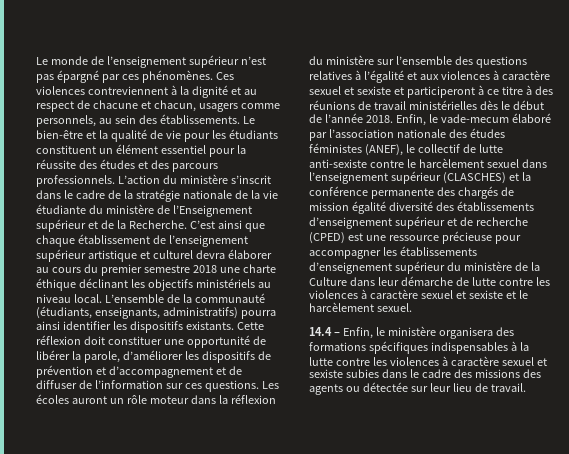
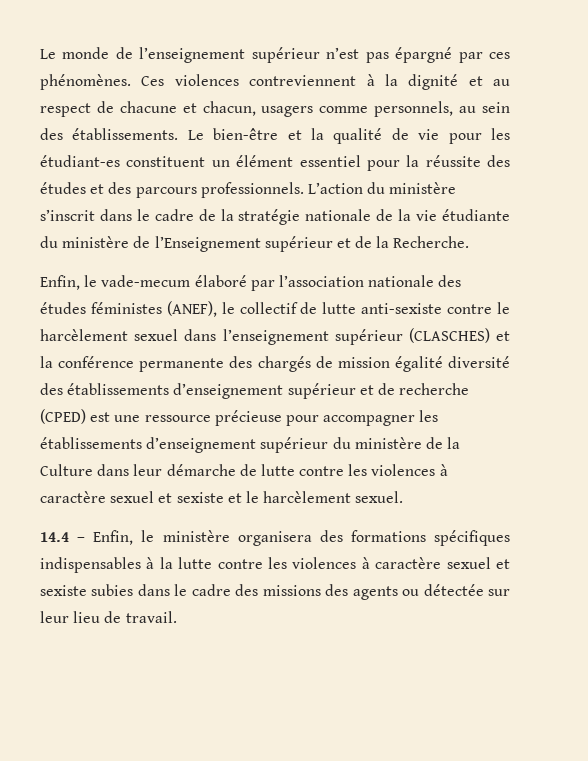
[228,129,278,139] étudiants -> [40,155,120,167] étudiant-es
[189,220,265,232] [36,234,248,247] [36,249,272,262] [36,264,276,276] [36,278,271,291] [36,293,265,303] [36,306,276,319] [36,321,264,333] [36,335,266,348] [36,350,271,363] [36,365,242,378] [36,380,279,392] [36,394,276,404] [309,55,527,68] [309,70,550,83] [309,85,553,98] [309,100,544,110] [309,113,393,123] C’est ainsi que chaque établissement de l’enseignement supérieur artistique et culturel devra élaborer au cours du premier semestre 2018 une charte éthique déclinant les objectifs ministériels au niveau local. L’ensemble de la communauté (étudiants, enseignants, administratifs) pourra ainsi identifier les dispositifs existants. Cette réflexion doit constituer une opportunité de libérer la parole, d’améliorer les dispositifs de prévention et d’accompagnement et de diffuser de l’information sur ces questions. Les écoles auront un rôle moteur dans la réflexion du ministère sur l’ensemble des questions relatives à l’égalité et aux violences à caractère sexuel et sexiste et participeront à ce titre à des réunions de travail ministérielles dès le début de l’année 2018. -> (470, 242) //

